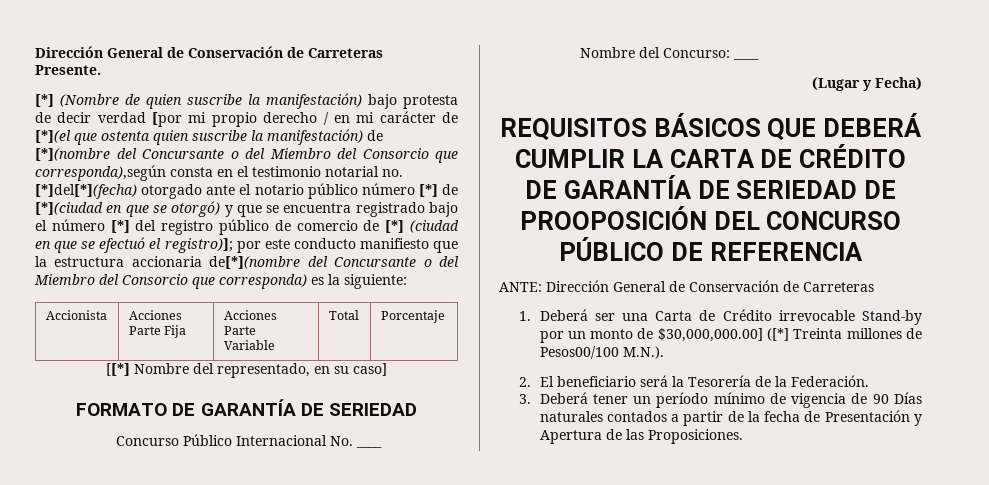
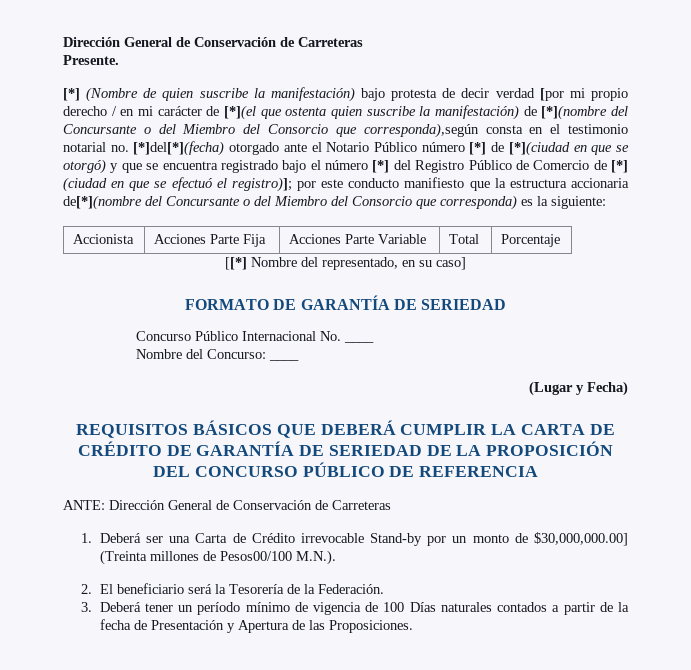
[254,183,358,199] notario público -> [326,142,418,152] Notario Público
[161,219,358,235] registro público de comercio -> [415,160,590,173] Registro Público de Comercio
[519,206,707,230] PROOPOSICIÓN -> [456,441,614,456] LA PROPOSICIÓN
[767,328,843,341] ([*] Treinta -> [99,550,147,565] (Treinta
[872,394,889,404] 90 -> [383,602,405,612] 100

